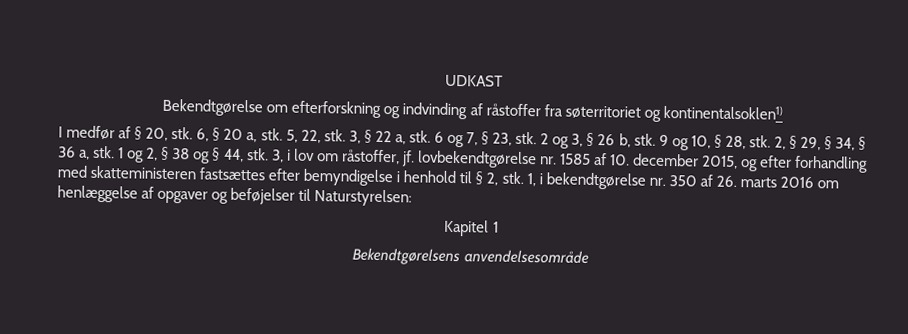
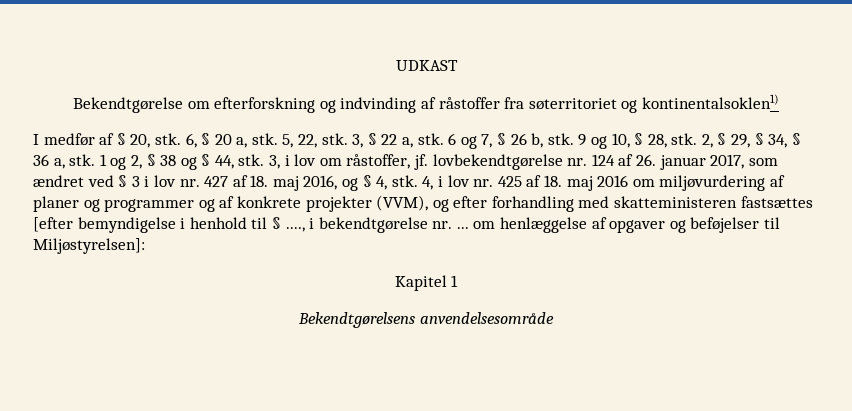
[492,131,595,149] 23, stk. 2 og 3, § -> (506, 139) none
[560,152,739,170] 1585 af 10. december 2015, -> [591,154,778,170] [33,175,785,191] [33,195,429,212] 124 af 26. januar 2017, som ændret ved § 3 i lov nr. 427 af 18. maj 2016, og § 4, stk. 4, i lov nr. 425 af 18. maj 2016 om miljøvurdering af planer og programmer og af konkrete projekter (VVM),
[268,168,301,181] efter -> [33,217,73,232] [efter
[486,171,814,190] 2, stk. 1, i bekendtgørelse nr. 350 af 26. marts 2016 -> [285,217,469,233] ...., i bekendtgørelse nr. ...
[314,189,413,207] Naturstyrelsen: -> [33,238,145,254] Miljøstyrelsen]:

